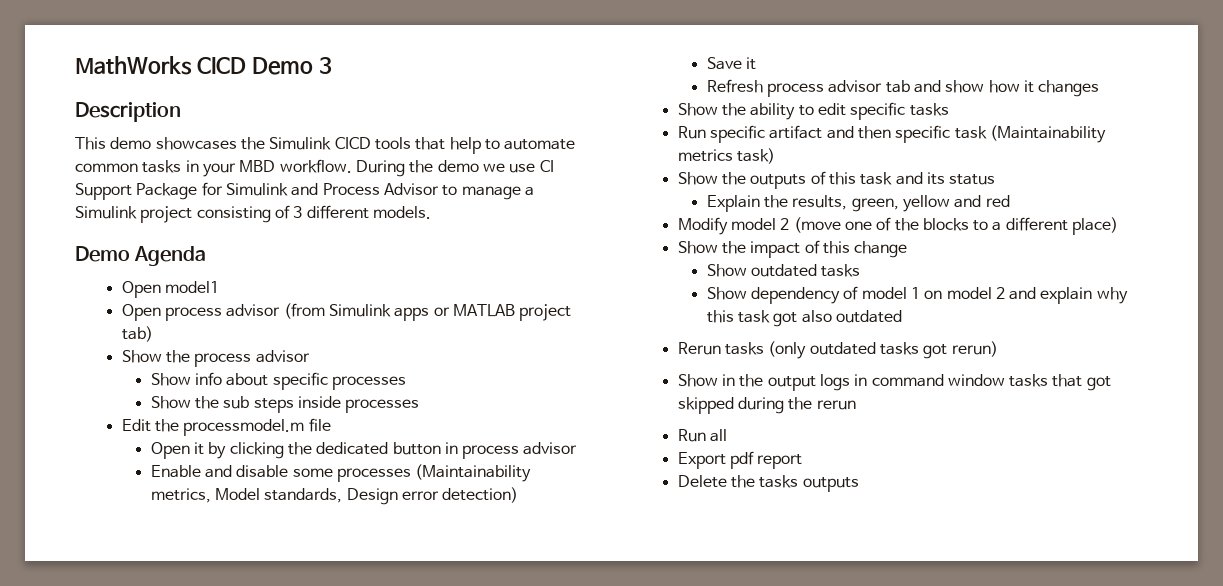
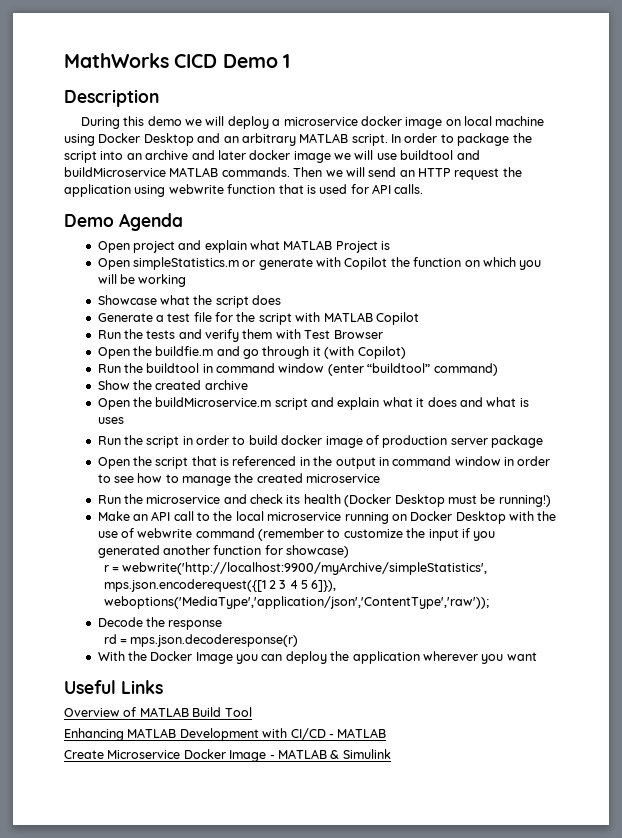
[318,57,332,74] 3 -> [282,54,290,68] 1
[75,137,576,154] [75,159,554,177] [75,182,534,200] [75,205,431,223] [75,246,207,266] [121,281,219,298] [121,303,572,321] [121,326,153,342] [121,350,310,367] [150,372,406,390] [150,396,420,413] [121,418,331,436] [150,442,578,459] [150,464,532,482] [150,487,519,505] [706,57,756,70] [706,79,1100,97] [677,102,949,120] [677,125,1106,143] [677,148,775,164] [677,171,996,189] [706,195,1010,212] [677,217,1119,235] [677,240,908,258] [706,264,861,277] [706,286,1128,304] [706,310,902,327] [677,341,998,359] [677,374,718,387] This demo showcases the Simulink CICD tools that help to automate common tasks in your MBD workflow. During the demo we use CI Support Package for Simulink and Process Advisor to manage a Simulink project consisting of 3 different models. // Demo Agenda // Open model1 // Open process advisor (from Simulink apps or MATLAB project tab) // Show the process advisor // Show info about specific processes // Show the sub steps inside processes // Edit the processmodel.m file // Open it by clicking the dedicated button in process advisor // Enable and disable some processes (Maintainability metrics, Model standards, Design error detection) // Save it // Refresh process advisor tab and show how it changes // Show the ability to edit specific tasks // Run specific artifact and then specific task (Maintainability metrics task) // Show the outputs of this task and its status // Explain the results, green, yellow and red // Modify model 2 (move one of the blocks to a different place) // Show the impact of this change // Show outdated tasks // Show dependency of model 1 on model 2 and explain why this task got also outdated // Rerun tasks (only outdated tasks got rerun) // Show -> [80,116,545,129] [64,133,532,146] [64,150,480,163] [64,167,522,180] [64,184,424,197] [64,213,183,231] [97,240,391,253] [97,257,542,270] [97,274,187,287] [97,295,282,308] [97,312,419,325] [97,329,383,342] [97,346,406,359] [97,363,498,376] [97,380,248,390] [97,397,529,410] [97,417,124,424] [97,435,544,448] [97,456,297,469] During this demo we will deploy a microservice docker image on local machine using Docker Desktop and an arbitrary MATLAB script. In order to package the script into an archive and later docker image we will use buildtool and buildMicroservice MATLAB commands. Then we will send an HTTP request the application using webwrite function that is used for API calls. // Demo Agenda // Open project and explain what MATLAB Project is // Open simpleStatistics.m or generate with Copilot the function on which you will be working // Showcase what the script does // Generate a test file for the script with MATLAB Copilot // Run the tests and verify them with Test Browser // Open the buildfie.m and go through it (with Copilot) // Run the buildtool in command window (enter “buildtool” command) // Show the created archive // Open the buildMicroservice.m script and explain what it does and what is uses // Run the script in order to build docker image of production server package // Open the script that is referenced
[819,374,1111,391] [677,397,856,414] [677,429,727,442] [677,451,803,469] [677,475,859,492] logs in command window tasks that got skipped during the rerun // Run all // Export pdf report // Delete the tasks outputs -> [378,456,551,466] [97,473,381,486] [97,494,551,507] [97,511,557,524] [97,528,496,541] [97,545,350,558] [103,562,488,575] [103,579,337,592] [103,596,489,609] [97,617,223,630] [103,634,299,647] [97,651,537,664] [64,680,163,694] [64,707,252,717] [64,728,387,741] [64,749,391,762] in command window in order to see how to manage the created microservice // Run the microservice and check its health (Docker Desktop must be running!) // Make an API call to the local microservice running on Docker Desktop with the use of webwrite command (remember to customize the input if you generated another function for showcase) // r = webwrite('http://localhost:9900/myArchive/simpleStatistics', mps.json.encoderequest({[1 2 3 4 5 6]}), weboptions('MediaType','application/json','ContentType','raw')); // Decode the response // rd = mps.json.decoderesponse(r) // With the Docker Image you can deploy the application wherever you want // Useful Links // Overview of MATLAB Build Tool // Enhancing MATLAB Development with CI/CD - MATLAB // Create Microservice Docker Image - MATLAB & Simulink

